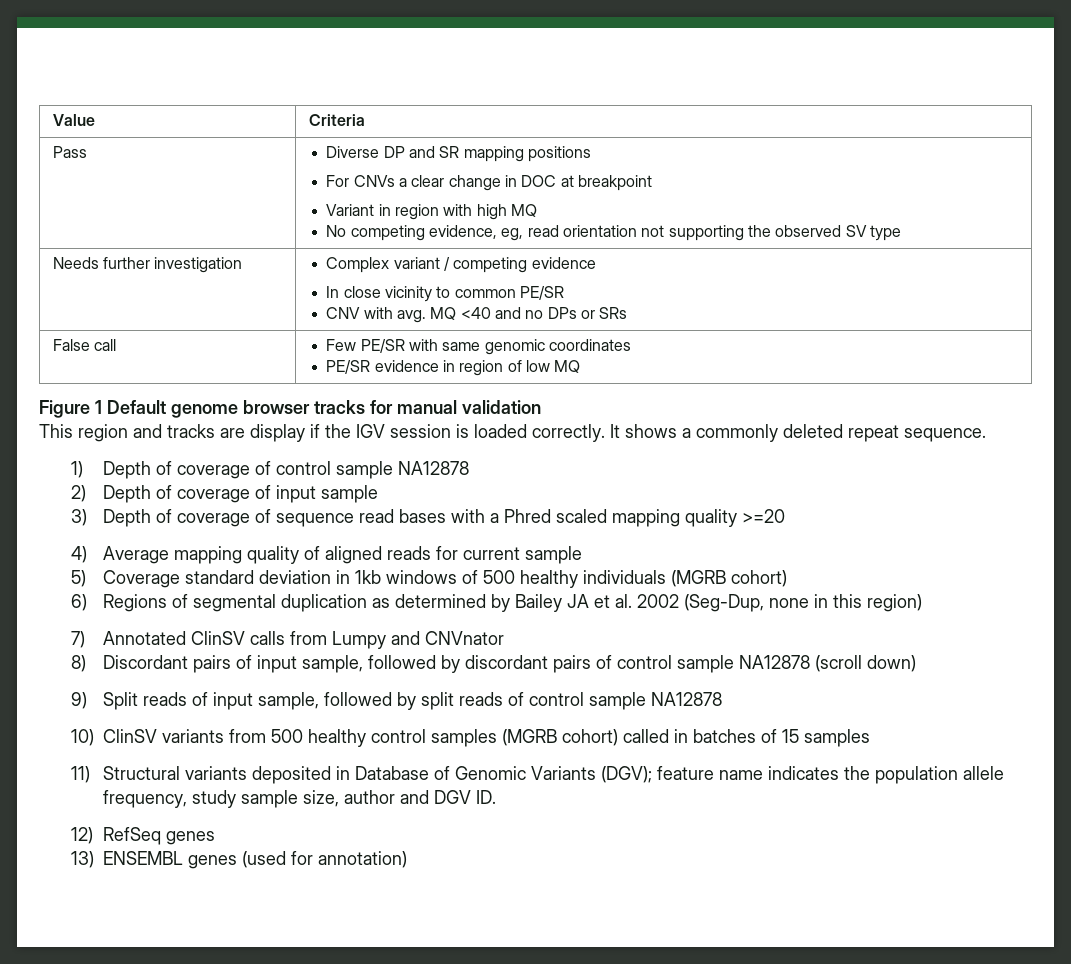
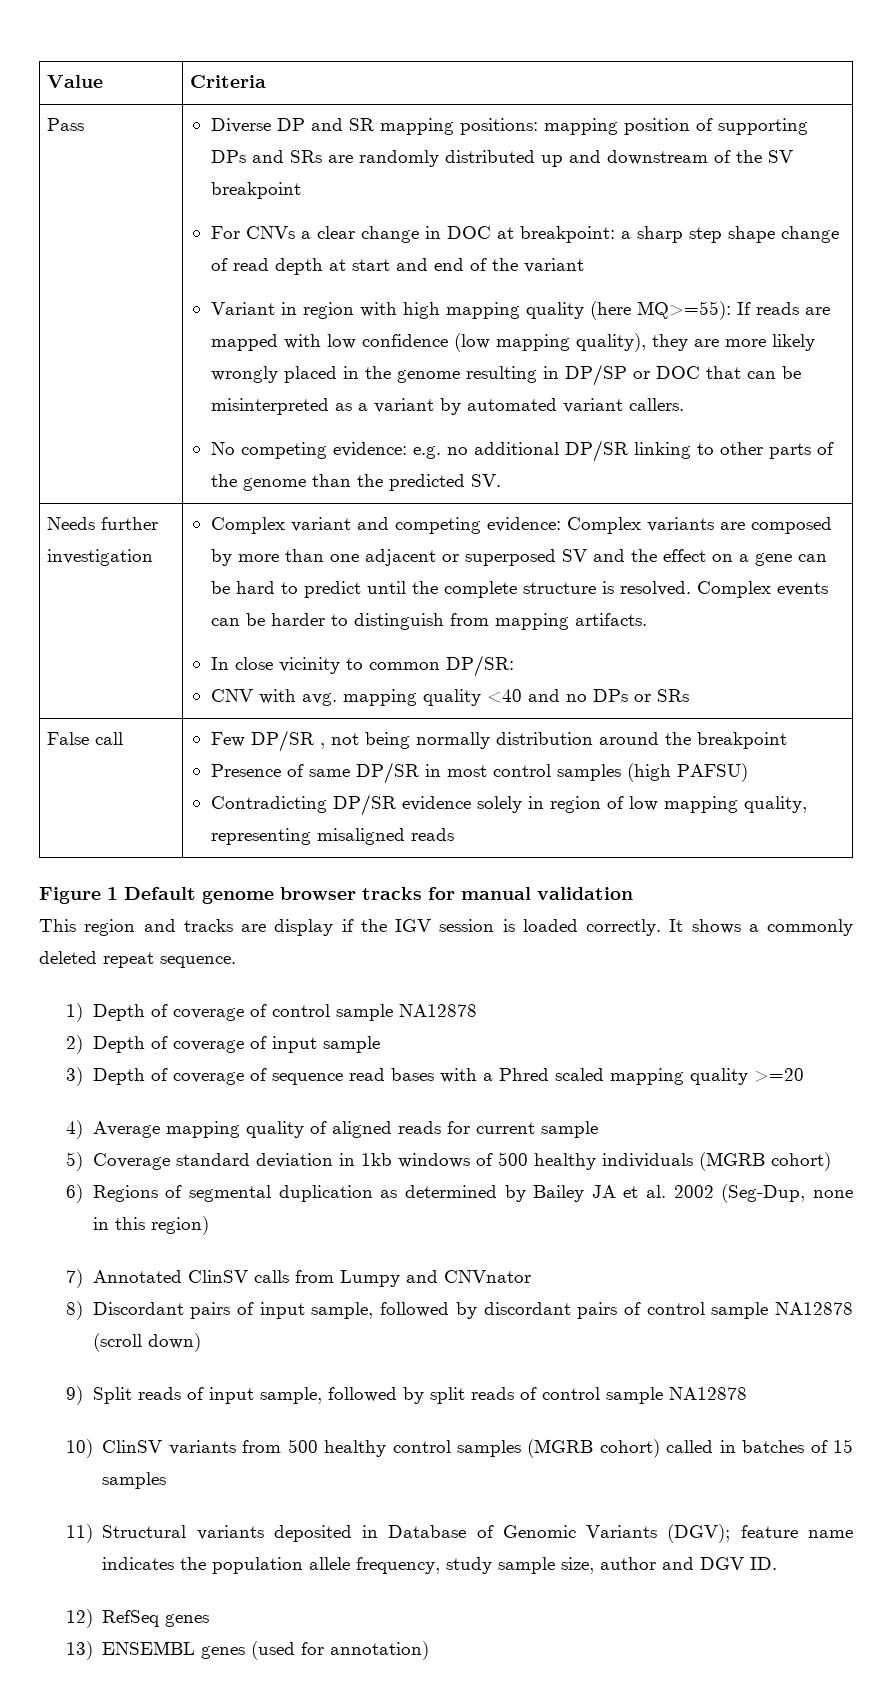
[528,146,592,162] positions -> [459,118,808,135] [210,150,793,167] [210,182,301,199] positions: mapping position of supporting DPs and SRs are randomly distributed up and downstream of the SV breakpoint
[577,175,652,191] breakpoint -> [519,226,839,243] [210,258,584,275] breakpoint: a sharp step shape change of read depth at start and end of the variant
[511,204,538,217] [326,225,901,241] MQ // No competing evidence, eg, read orientation not supporting the observed SV type -> [445,301,830,320] [210,333,815,352] [210,364,801,386] [210,398,684,415] [210,440,834,462] [210,474,501,491] mapping quality (here MQ>=55): If reads are mapped with low confidence (low mapping quality), they are more likely wrongly placed in the genome resulting in DP/SP or DOC that can be misinterpreted as a variant by automated variant callers. // No competing evidence: e.g. no additional DP/SR linking to other parts of the genome than the predicted SV.
[444,257,596,273] / competing evidence -> [356,517,832,534] [210,549,827,566] [210,581,828,598] [210,613,647,630] and competing evidence: Complex variants are composed by more than one adjacent or superposed SV and the effect on a gene can be hard to predict until the complete structure is resolved. Complex events can be harder to distinguish from mapping artifacts.
[520,286,565,300] PE/SR -> [445,655,514,677] DP/SR:
[430,307,457,320] MQ -> [342,689,481,706] mapping quality
[360,339,632,355] [326,360,581,376] PE/SR with same genomic coordinates // PE/SR evidence in region of low MQ -> [250,730,787,752] [210,762,748,784] [210,794,807,816] [210,828,454,845] DP/SR , not being normally distribution around the breakpoint // Presence of same DP/SR in most control samples (high PAFSU) // Contradicting DP/SR evidence solely in region of low mapping quality, representing misaligned reads

